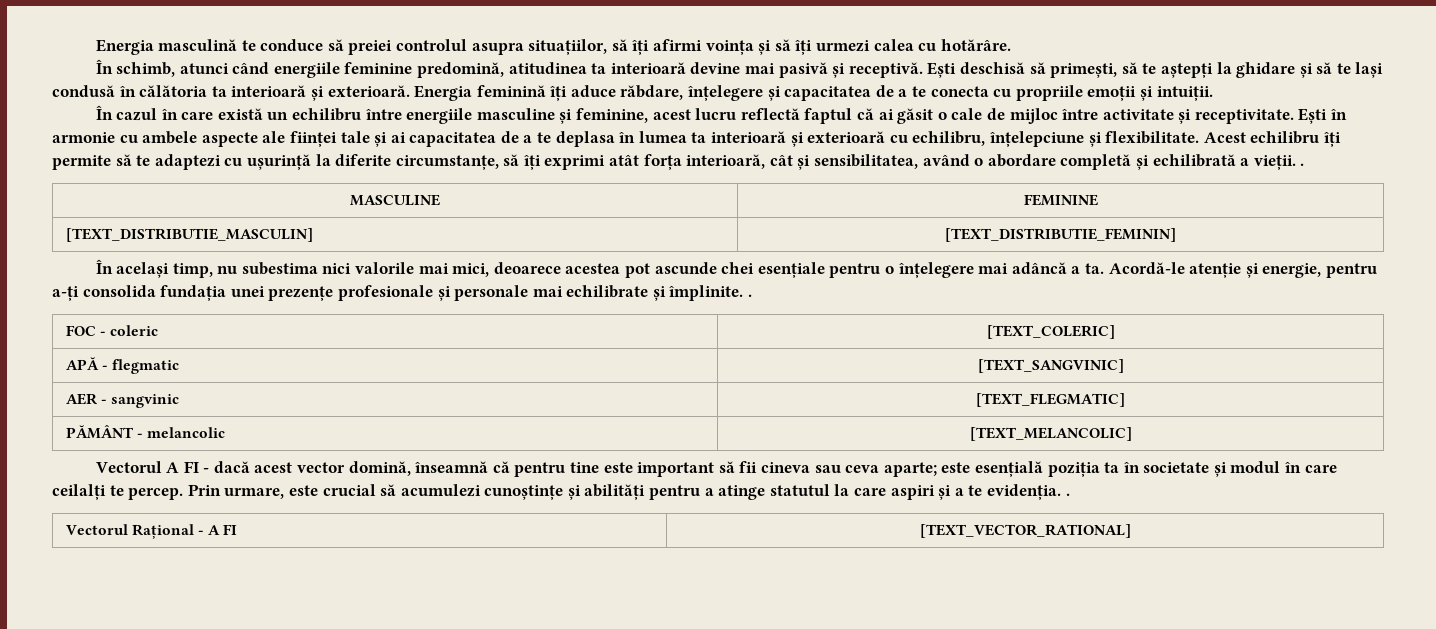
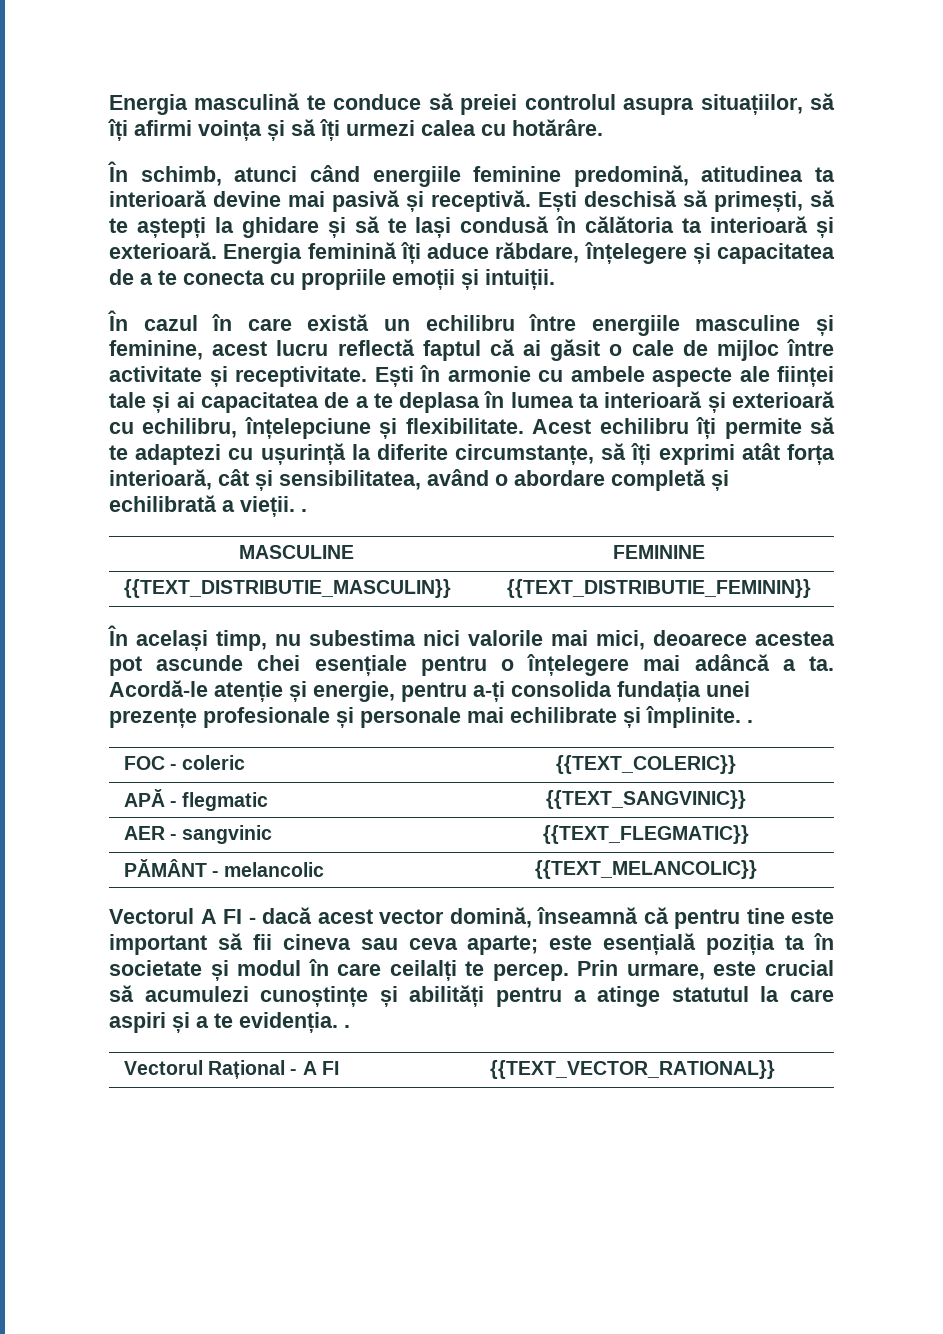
[65,228,313,242] [944,228,1176,242] [TEXT_DISTRIBUTIE_MASCULIN] | [TEXT_DISTRIBUTIE_FEMININ] -> [123,579,451,598] [506,579,811,598] {{TEXT_DISTRIBUTIE_MASCULIN}} | {{TEXT_DISTRIBUTIE_FEMININ}}
[986,325,1115,339] [TEXT_COLERIC] -> [555,755,736,774] {{TEXT_COLERIC}}
[977,359,1124,373] [TEXT_SANGVINIC] -> [545,790,746,809] {{TEXT_SANGVINIC}}
[975,393,1125,407] [TEXT_FLEGMATIC] -> [542,825,749,844] {{TEXT_FLEGMATIC}}
[969,427,1132,441] [TEXT_MELANCOLIC] -> [534,860,757,879] {{TEXT_MELANCOLIC}}
[919,524,1131,538] [TEXT_VECTOR_RATIONAL] -> [489,1060,775,1079] {{TEXT_VECTOR_RATIONAL}}

